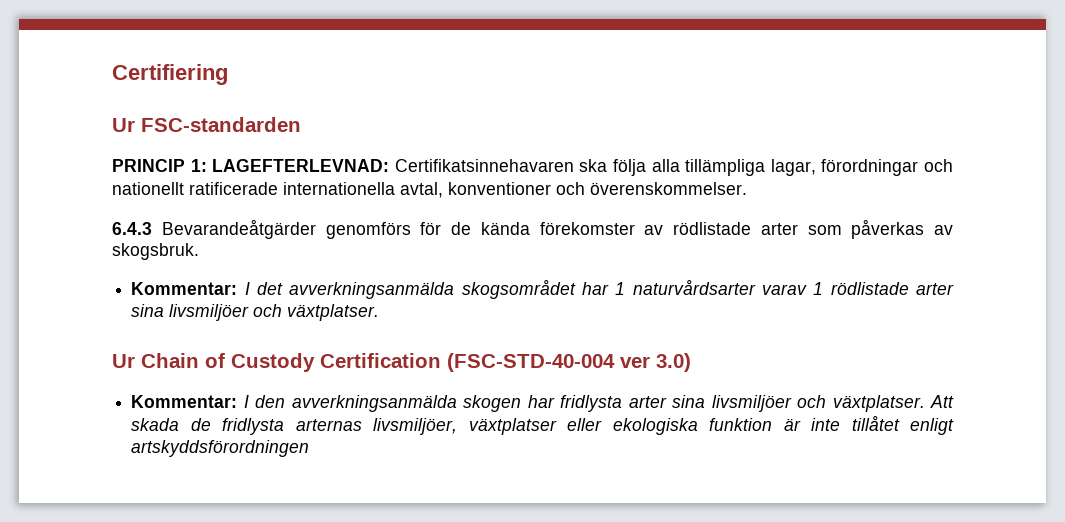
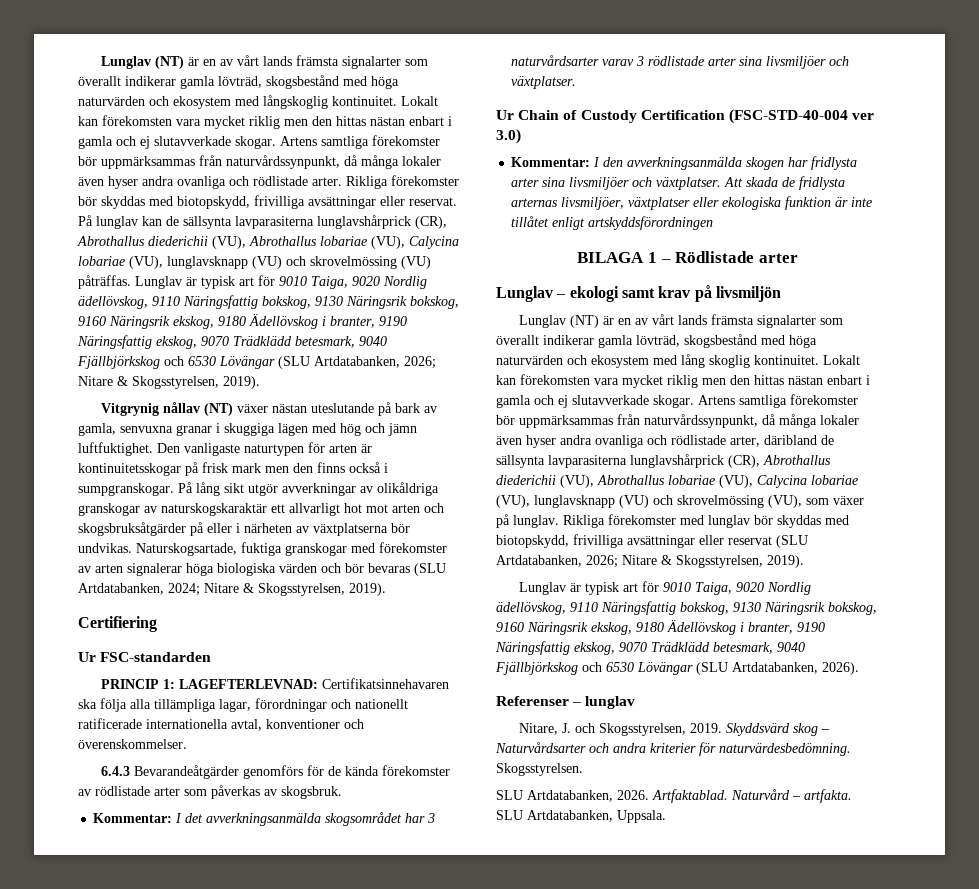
(112, 74) none -> [101,55,429,69] [78,75,399,89] [78,95,438,109] [78,115,452,129] [78,135,440,149] [78,155,441,169] [78,175,459,189] [78,195,457,209] [78,215,447,229] [77,236,459,249] [78,256,431,269] [78,275,427,289] [78,295,459,309] [78,314,407,329] [77,335,387,349] [77,356,436,369] [78,376,260,389] [101,402,438,416] [78,423,417,436] [78,442,372,456] [78,462,388,476] [78,482,439,496] [78,503,444,516] [78,522,410,536] [78,542,447,556] [78,563,446,576] [78,583,386,596] Lunglav (NT) är en av vårt lands främsta signalarter som överallt indikerar gamla lövträd, skogsbestånd med höga naturvärden och ekosystem med långskoglig kontinuitet. Lokalt kan förekomsten vara mycket riklig men den hittas nästan enbart i gamla och ej slutavverkade skogar. Artens samtliga förekomster bör uppmärksammas från naturvårdssynpunkt, då många lokaler även hyser andra ovanliga och rödlistade arter. Rikliga förekomster bör skyddas med biotopskydd, frivilliga avsättningar eller reservat. På lunglav kan de sällsynta lavparasiterna lunglavshårprick (CR), Abrothallus diederichii (VU), Abrothallus lobariae (VU), Calycina lobariae (VU), lunglavsknapp (VU) och skrovelmössing (VU) påträffas. Lunglav är typisk art för 9010 Taiga, 9020 Nordlig ädellövskog, 9110 Näringsfattig bokskog, 9130 Näringsrik bokskog, 9160 Näringsrik ekskog, 9180 Ädellövskog i branter, 9190 Näringsfattig ekskog, 9070 Trädklädd betesmark, 9040 Fjällbjörkskog och 6530 Lövängar (SLU Artdatabanken, 2026; Nitare & Skogsstyrelsen, 2019). // Vitgrynig nållav (NT) växer nästan uteslutande på bark av gamla, senvuxna granar i skuggiga lägen med hög och jämn luftfuktighet. Den vanligaste naturtypen för arten är kontinuitetsskogar på frisk mark men den finns också i sumpgranskogar. På lång sikt utgör avverkningar av olikåldriga granskogar av naturskogskaraktär ett allvarligt hot mot arten och skogsbruksåtgärder på eller i närheten av växtplatserna bör undvikas. Naturskogsartade, fuktiga granskogar med förekomster av arten signalerar höga biologiska värden och bör bevaras (SLU Artdatabanken, 2024; Nitare & Skogsstyrelsen, 2019). //
[615,282,626,295] 1 -> [427,813,436,823] 3
[813,282,824,295] 1 -> [636,56,645,66] 3
(310, 448) none -> [577,251,798,263] [496,285,781,302] [519,314,844,328] [496,334,817,348] [496,354,860,368] [496,374,870,388] [496,394,858,408] [496,414,859,428] [496,435,834,448] [496,454,831,468] [496,475,858,488] [496,495,864,508] [496,514,849,528] [496,534,808,548] [496,555,804,568] [519,581,812,595] [496,601,877,615] [496,620,825,635] [495,641,805,655] [495,662,859,675] [496,696,636,709] [519,723,831,736] [495,742,851,756] [496,763,583,776] [496,789,852,803] [496,810,666,823] // BILAGA 1 – Rödlistade arter // Lunglav – ekologi samt krav på livsmiljön // Lunglav (NT) är en av vårt lands främsta signalarter som överallt indikerar gamla lövträd, skogsbestånd med höga naturvärden och ekosystem med lång skoglig kontinuitet. Lokalt kan förekomsten vara mycket riklig men den hittas nästan enbart i gamla och ej slutavverkade skogar. Artens samtliga förekomster bör uppmärksammas från naturvårdssynpunkt, då många lokaler även hyser andra ovanliga och rödlistade arter, däribland de sällsynta lavparasiterna lunglavshårprick (CR), Abrothallus diederichii (VU), Abrothallus lobariae (VU), Calycina lobariae (VU), lunglavsknapp (VU) och skrovelmössing (VU), som växer på lunglav. Rikliga förekomster med lunglav bör skyddas med biotopskydd, frivilliga avsättningar eller reservat (SLU Artdatabanken, 2026; Nitare & Skogsstyrelsen, 2019). // Lunglav är typisk art för 9010 Taiga, 9020 Nordlig ädellövskog, 9110 Näringsfattig bokskog, 9130 Näringsrik bokskog, 9160 Näringsrik ekskog, 9180 Ädellövskog i branter, 9190 Näringsfattig ekskog, 9070 Trädklädd betesmark, 9040 Fjällbjörkskog och 6530 Lövängar (SLU Artdatabanken, 2026). // Referenser – lunglav // Nitare, J. och Skogsstyrelsen, 2019. Skyddsvärd skog – Naturvårdsarter och andra kriterier för naturvärdesbedömning. Skogsstyrelsen. // SLU Artdatabanken, 2026. Artfaktablad. Naturvård – artfakta. SLU Artdatabanken, Uppsala.

